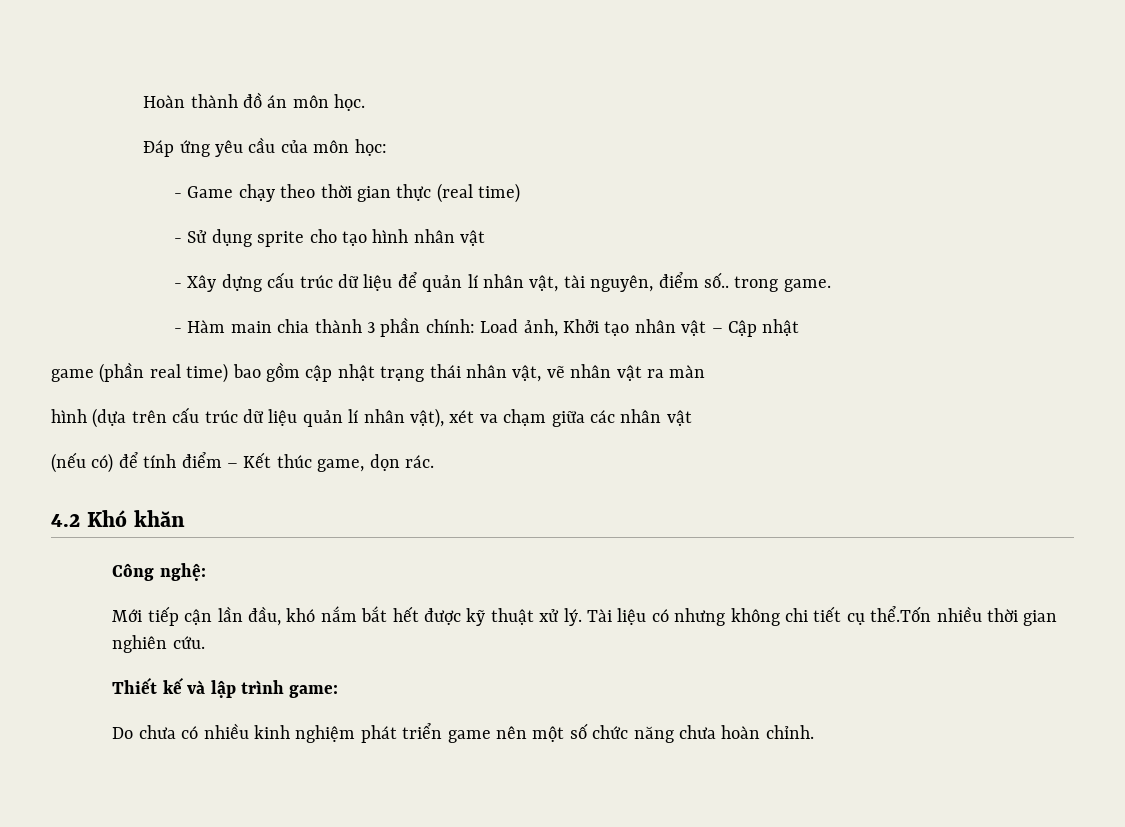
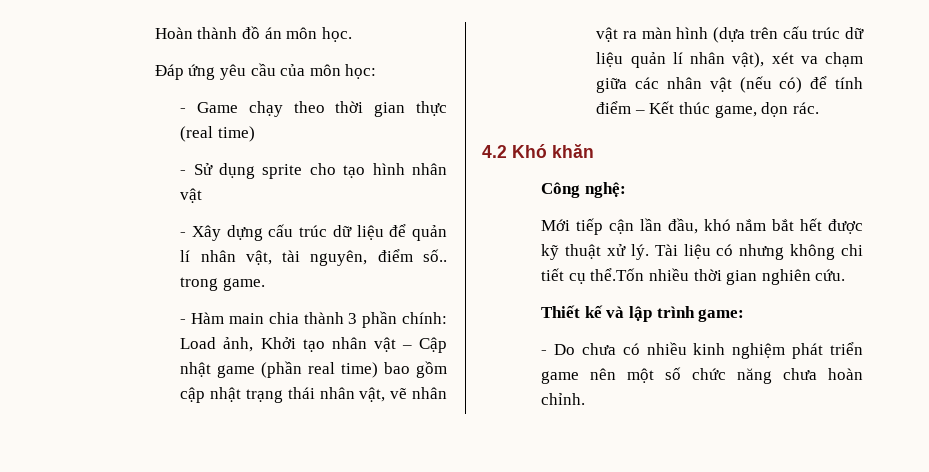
(800, 327) // -> (212, 369) none
(706, 371) // -> (672, 33) none
(692, 418) // -> (732, 84) none
(339, 691) none -> [541,350,548,355] -

